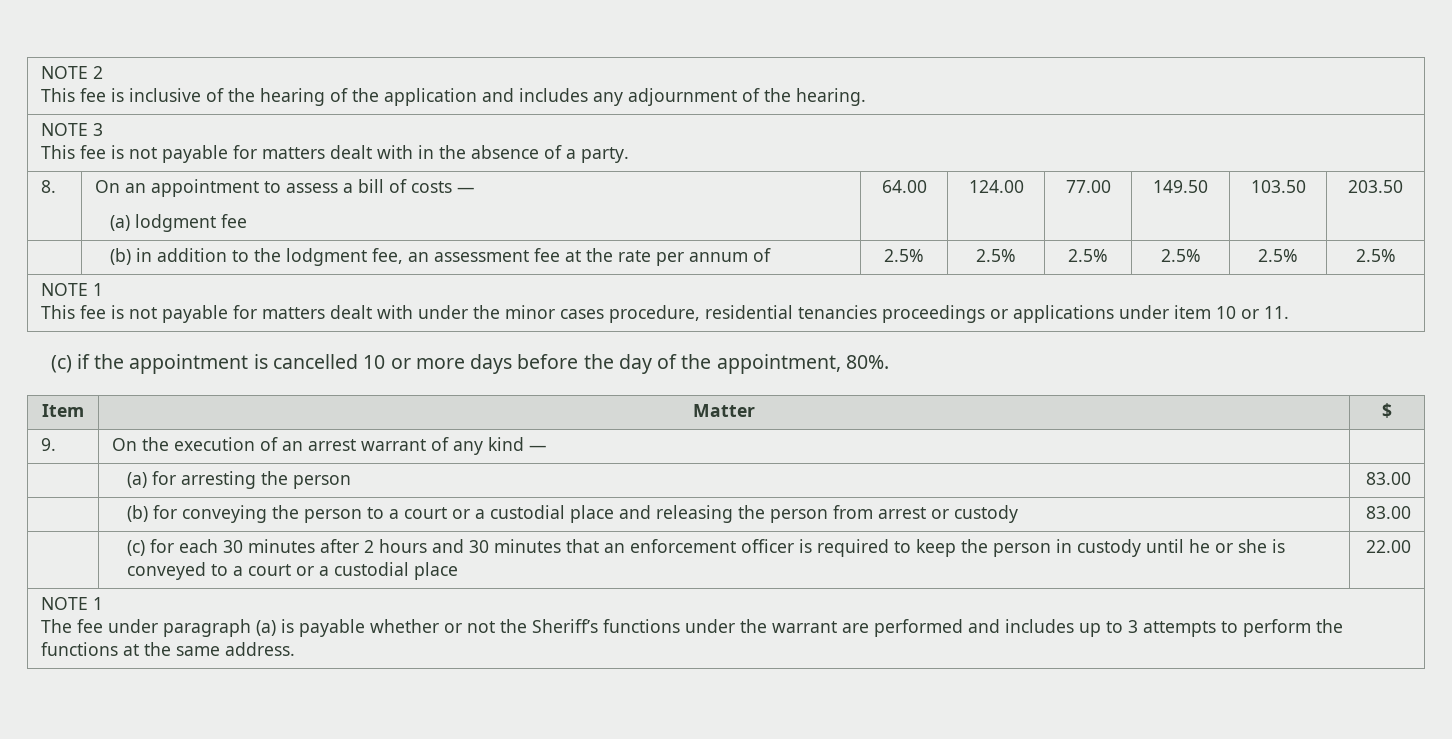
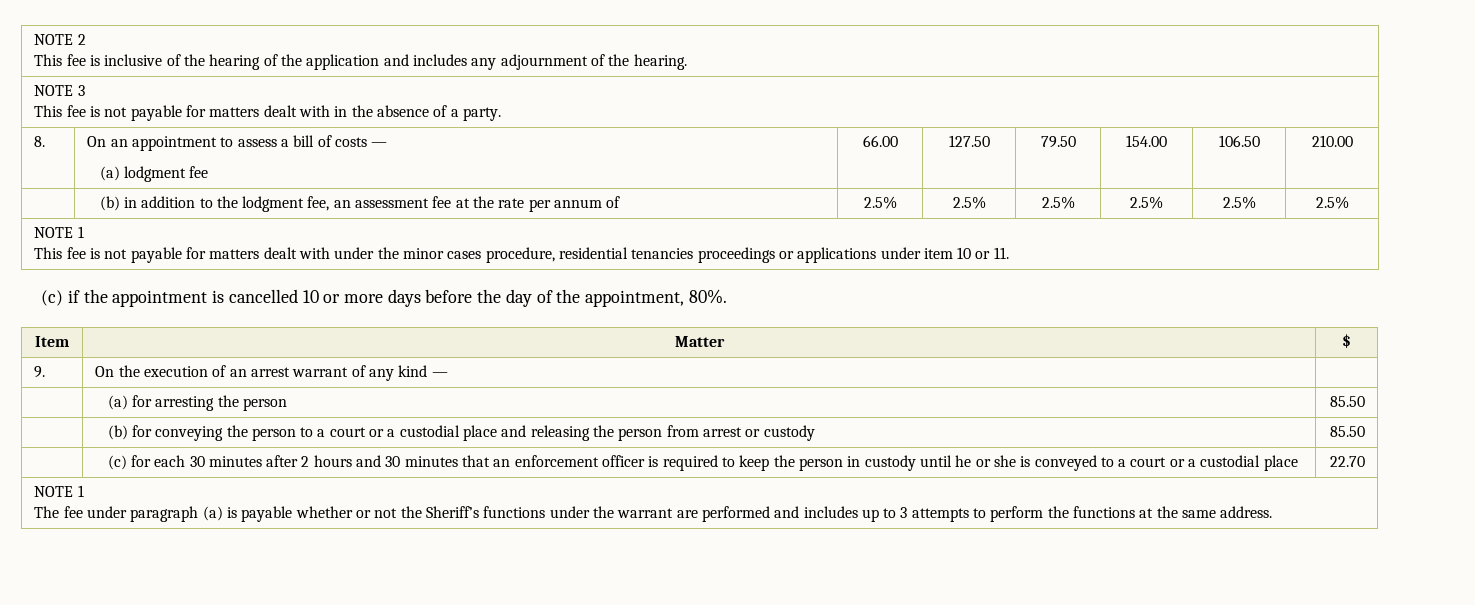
[881,180,927,193] [968,180,1024,193] [1065,180,1111,193] [1153,180,1208,193] [1250,180,1306,193] [1348,180,1403,193] 64.00 | 124.00 | 77.00 | 149.50 | 103.50 | 203.50 -> [862,135,898,147] [948,135,990,147] [1040,136,1076,148] [1126,135,1167,147] [1218,135,1260,147] [1311,135,1353,147] 66.00 | 127.50 | 79.50 | 154.00 | 106.50 | 210.00
[1365,472,1411,485] 83.00 -> [1329,396,1365,407] 85.50
[1365,506,1411,519] 83.00 -> [1329,426,1365,437] 85.50
[1365,540,1411,553] 22.00 -> [1329,456,1365,467] 22.70

